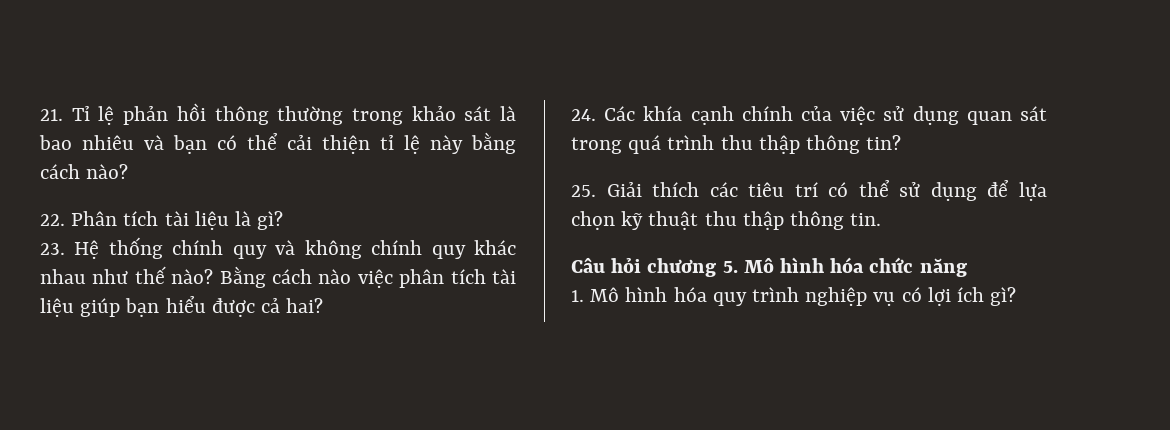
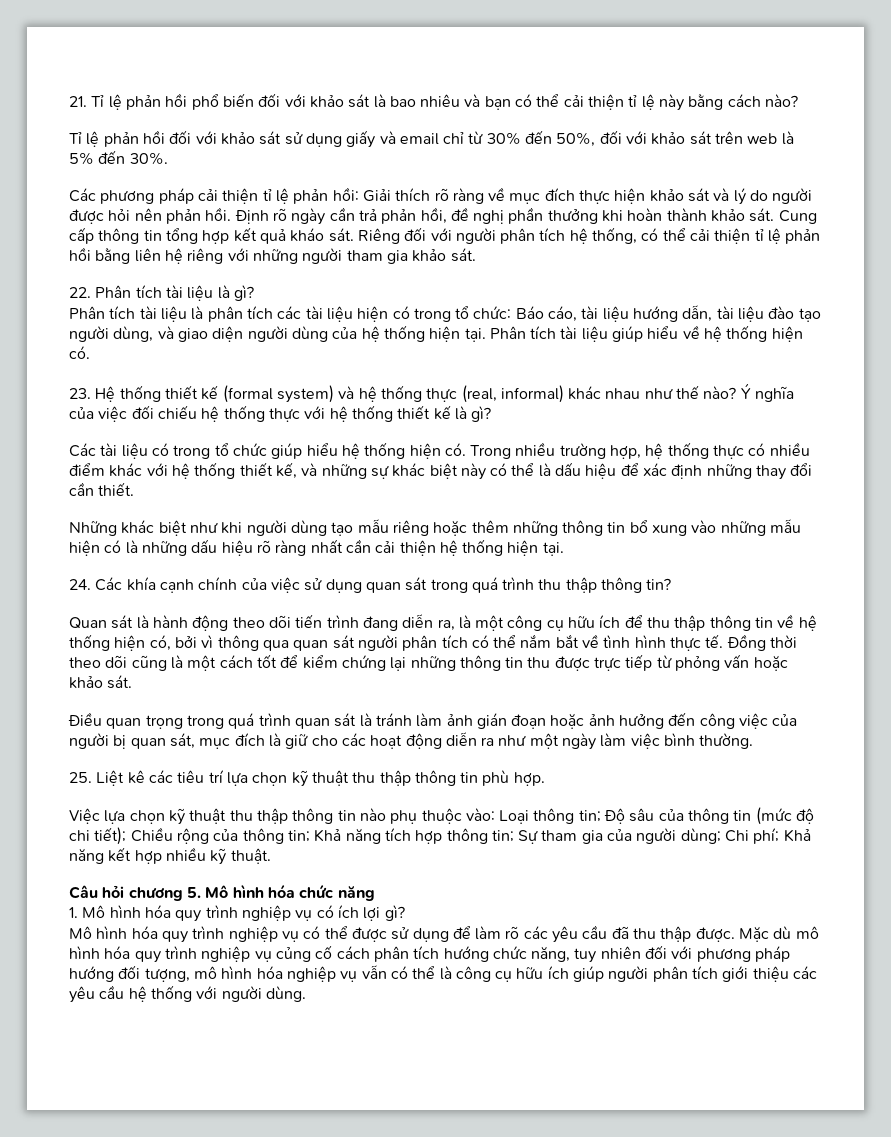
[214,106,403,125] thông thường trong -> [191,93,306,110] phổ biến đối với
(129, 171) none -> [69,130,794,148] [69,150,168,165] [69,187,813,205] [69,207,817,225] [69,227,821,244] [69,247,476,264] // Tỉ lệ phản hồi đối với khảo sát sử dụng giấy và email chỉ từ 30% đến 50%, đối với khảo sát trên web là 5% đến 30%. // Các phương pháp cải thiện tỉ lệ phản hồi: Giải thích rõ ràng về mục đích thực hiện khảo sát và lý do người được hỏi nên phản hồi. Định rõ ngày cần trả phản hồi, đề nghị phần thưởng khi hoàn thành khảo sát. Cung cấp thông tin tổng hợp kết quả kháo sát. Riêng đối với người phân tích hệ thống, có thể cải thiện tỉ lệ phản hồi bằng liên hệ riêng với những người tham gia khảo sát.
[40,237,466,259] 23. Hệ thống chính quy và không chính quy -> [69,305,821,322] [69,325,803,342] [69,346,90,359] [69,385,564,403] Phân tích tài liệu là phân tích các tài liệu hiện có trong tổ chức: Báo cáo, tài liệu hướng dẫn, tài liệu đào tạo người dùng, và giao diện người dùng của hệ thống hiện tại. Phân tích tài liệu giúp hiểu về hệ thống hiện có. // 23. Hệ thống thiết kế (formal system) và hệ thống thực (real, informal)
[219,266,516,288] [40,296,324,317] Bằng cách nào việc phân tích tài liệu giúp bạn hiểu được cả hai? -> [740,383,795,402] [69,405,492,422] [69,442,810,459] [69,462,813,480] [69,482,135,496] [69,519,802,536] [69,539,564,556] Ý nghĩa của việc đối chiếu hệ thống thực với hệ thống thiết kế là gì? // Các tài liệu có trong tổ chức giúp hiểu hệ thống hiện có. Trong nhiều trường hợp, hệ thống thực có nhiều điểm khác với hệ thống thiết kế, và những sự khác biệt này có thể là dấu hiệu để xác định những thay đổi cần thiết. // Những khác biệt như khi người dùng tạo mẫu riêng hoặc thêm những thông tin bổ xung vào những mẫu hiện có là những dấu hiệu rõ ràng nhất cần cải thiện hệ thống hiện tại.
(902, 142) none -> [69,614,817,631] [69,634,798,651] [69,654,788,671] [69,675,133,689] [68,712,798,729] [69,732,754,750] // Quan sát là hành động theo dõi tiến trình đang diễn ra, là một công cụ hữu ích để thu thập thông tin về hệ thống hiện có, bởi vì thông qua quan sát người phân tích có thể nắm bắt về tình hình thực tế. Đồng thời theo dõi cũng là một cách tốt để kiểm chứng lại những thông tin thu được trực tiếp từ phỏng vấn hoặc khảo sát. // Điều quan trọng trong quá trình quan sát là tránh làm ảnh gián đoạn hoặc ảnh hưởng đến công việc của người bị quan sát, mục đích là giữ cho các hoạt động diễn ra như một ngày làm việc bình thường.
[606,182,700,197] Giải thích -> [96,770,145,786] Liệt kê
[828,180,1047,201] [571,211,882,230] có thể sử dụng để lựa chọn kỹ thuật thu thập thông tin. -> [226,770,545,787] [69,807,815,825] [69,827,811,845] [69,847,271,865] lựa chọn kỹ thuật thu thập thông tin phù hợp. // Việc lựa chọn kỹ thuật thu thập thông tin nào phụ thuộc vào: Loại thông tin; Độ sâu của thông tin (mức độ chi tiết); Chiều rộng của thông tin; Khả năng tích hợp thông tin; Sự tham gia của người dùng; Chi phí; Khả năng kết hợp nhiều kỹ thuật.
[927,287,1017,306] lợi ích gì? -> [337,905,405,921] [69,925,819,943] [69,945,791,963] [69,965,818,982] [69,985,306,1003] ích lợi gì? // Mô hình hóa quy trình nghiệp vụ có thể được sử dụng để làm rõ các yêu cầu đã thu thập được. Mặc dù mô hình hóa quy trình nghiệp vụ củng cố cách phân tích hướng chức năng, tuy nhiên đối với phương pháp hướng đối tượng, mô hình hóa nghiệp vụ vẫn có thể là công cụ hữu ích giúp người phân tích giới thiệu các yêu cầu hệ thống với người dùng.

